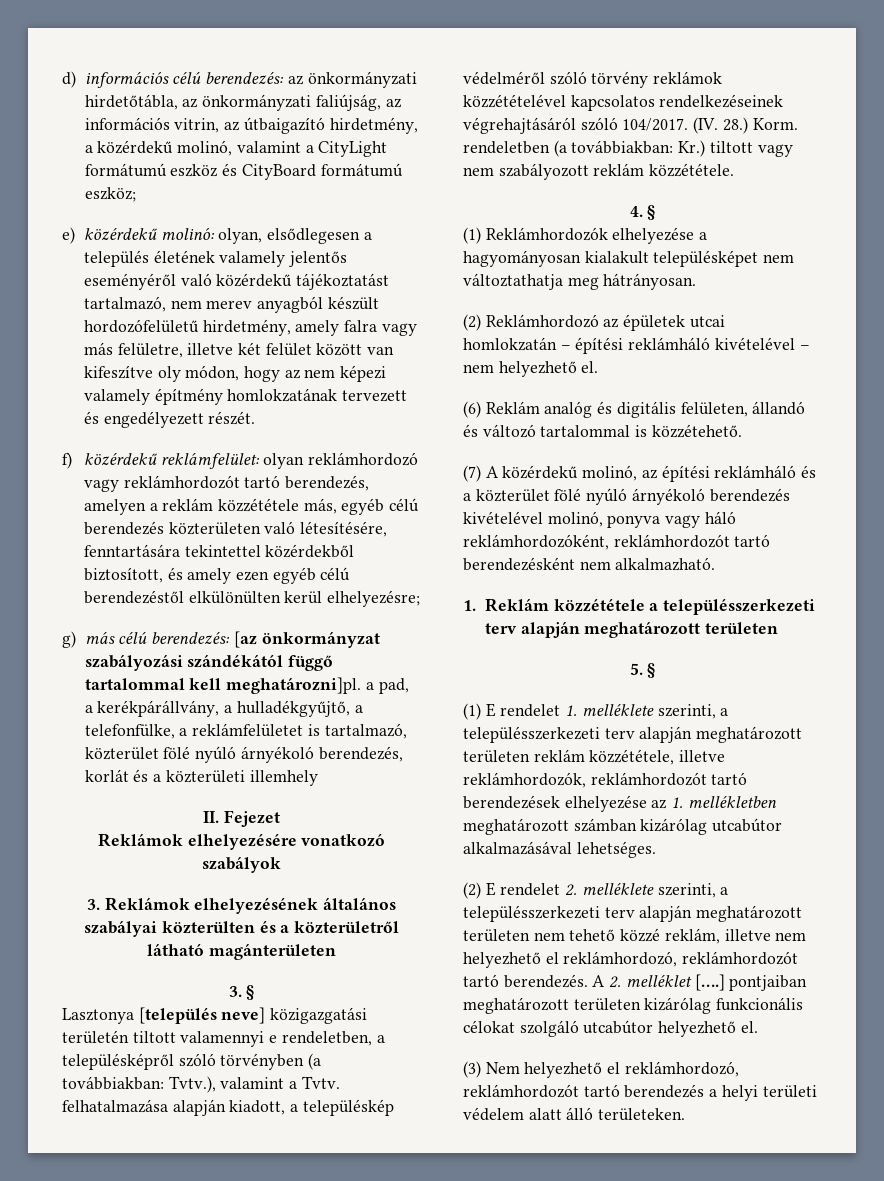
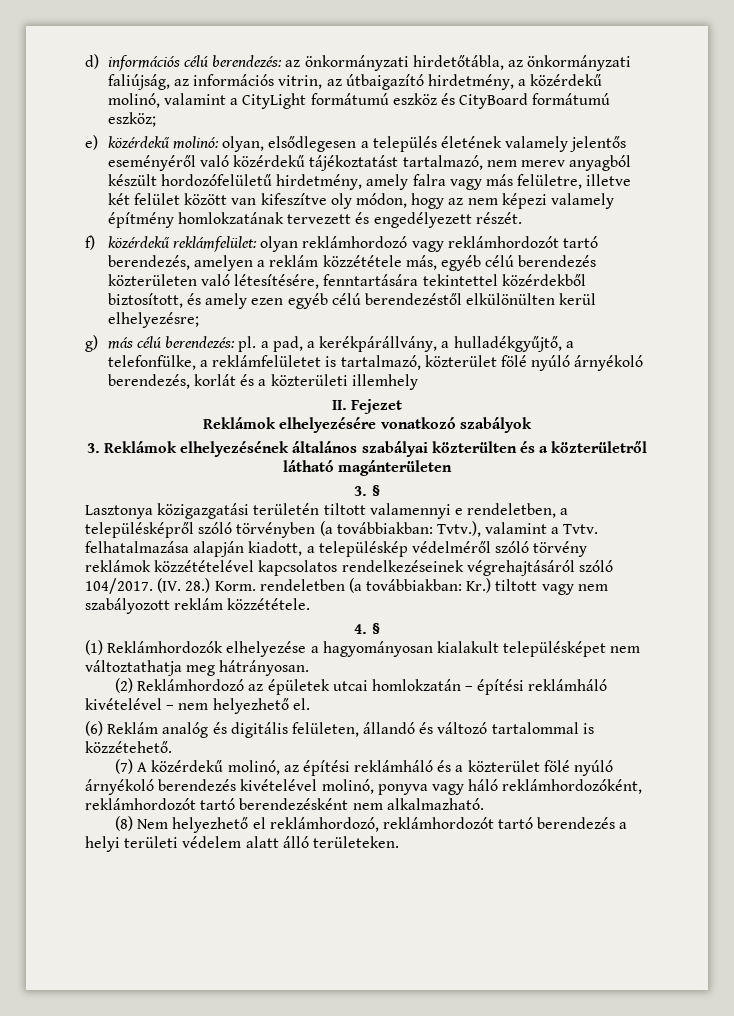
[233,631,380,648] [84,654,334,671] [84,677,362,694] [az önkormányzat szabályozási szándékától függő tartalommal kell meghatározni]pl. -> [238,336,257,352] pl.
[138,1007,266,1024] [település neve] -> (153, 512) none
[463,598,816,615] [484,621,779,638] [629,663,656,678] [463,703,729,720] [463,726,803,743] [463,749,726,765] [463,772,748,788] [463,795,777,812] [463,818,783,835] [463,841,656,858] [463,882,729,899] [463,905,803,922] [463,928,807,944] [463,951,799,968] [463,974,808,991] [463,997,804,1014] [463,1020,758,1037] [463,1061,481,1078] 1. Reklám közzététele a településszerkezeti terv alapján meghatározott területen // 5. § // (1) E rendelet 1. melléklete szerinti, a településszerkezeti terv alapján meghatározott területen reklám közzététele, illetve reklámhordozók, reklámhordozót tartó berendezések elhelyezése az 1. mellékletben meghatározott számban kizárólag utcabútor alkalmazásával lehetséges. // (2) E rendelet 2. melléklete szerinti, a településszerkezeti terv alapján meghatározott területen nem tehető közzé reklám, illetve nem helyezhető el reklámhordozó, reklámhordozót tartó berendezés. A 2. melléklet [….] pontjaiban meghatározott területen kizárólag funkcionális célokat szolgáló utcabútor helyezhető el. // (3) -> [114,816,133,831] (8)

